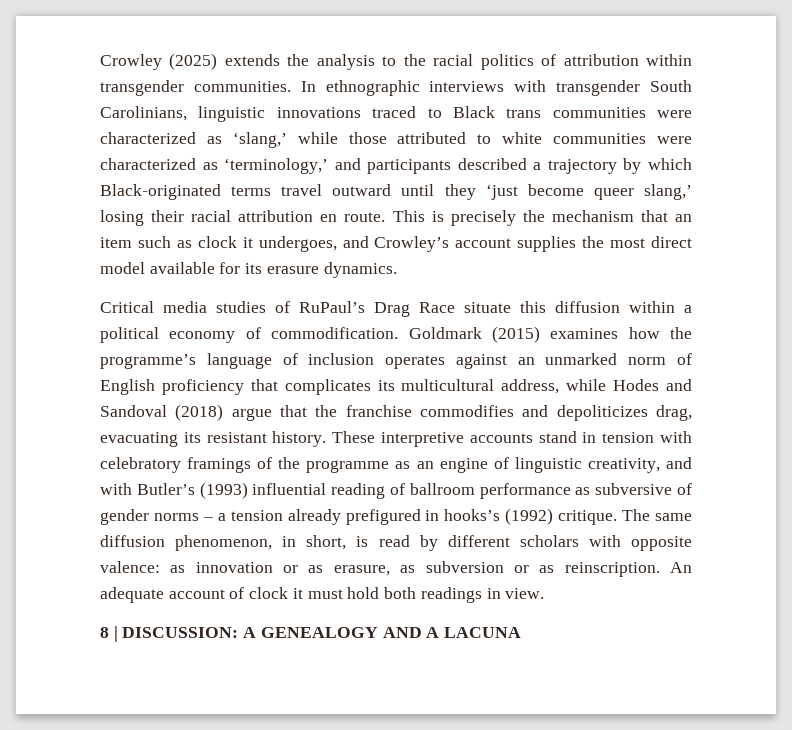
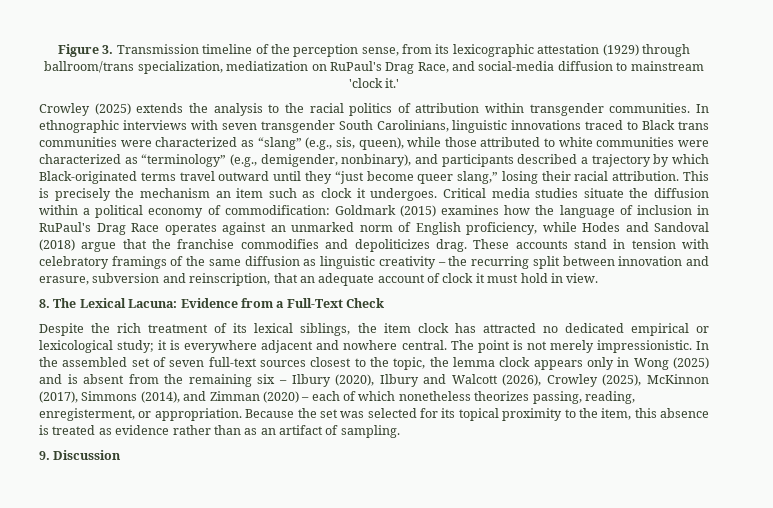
(100, 62) none -> [58,44,690,57] [44,61,704,74] [348,78,400,88] Figure 3. Transmission timeline of the perception sense, from its lexicographic attestation (1929) through ballroom/trans specialization, mediatization on RuPaul's Drag Race, and social-media diffusion to mainstream 'clock it.' //
(547, 86) none -> [221,123,257,130] seven
[232,132,287,148] ‘slang,’ -> [257,137,404,150] “slang” (e.g., sis, queen),
[224,158,329,174] ‘terminology,’ -> [141,154,412,167] “terminology” (e.g., demigender, nonbinary),
[485,184,518,200] ‘just -> [334,171,364,184] “just
[643,184,692,200] slang,’ -> [457,171,499,184] slang,”
[238,210,386,222] attribution en route. -> [612,171,680,181] attribution.
[640,210,668,222] that -> (210, 193) none
[258,236,692,252] [100,262,397,278] [100,301,546,317] undergoes, and Crowley’s account supplies the most direct model available for its erasure dynamics. // Critical media studies of RuPaul’s Drag Race situate this -> [370,188,649,201] undergoes. Critical media studies situate the
[271,327,399,339] commodification. -> [224,205,330,215] commodification:
[100,354,196,369] programme’s -> (555, 210) none
(375, 359) none -> [697,205,709,215] [39,222,159,235] in RuPaul's Drag Race
[161,379,560,395] proficiency that complicates its multicultural address, -> [466,222,537,235] proficiency,
[656,405,693,421] [100,431,465,447] drag, evacuating its resistant history. These interpretive -> [435,239,510,252] drag. These
[306,457,692,473] [100,482,692,499] [100,508,692,525] [100,535,693,551] [100,561,693,577] programme as an engine of linguistic creativity, and with Butler’s (1993) influential reading of ballroom performance as subversive of gender norms – a tension already prefigured in hooks’s (1992) critique. The same diffusion phenomenon, in short, is read by different scholars with opposite valence: as innovation or as erasure, as subversion or as reinscription. An -> [208,256,710,269] [39,273,315,286] same diffusion as linguistic creativity – the recurring split between innovation and erasure, subversion and reinscription, that an
[384,587,482,603] both readings -> (548, 278) none
[100,626,522,642] 8 | DISCUSSION: A GENEALOGY AND A LACUNA -> [39,298,384,308] [39,323,709,336] [39,340,709,353] [39,357,709,370] [39,374,709,387] [39,391,635,404] [39,408,709,421] [39,425,400,438] [39,450,122,460] 8. The Lexical Lacuna: Evidence from a Full-Text Check // Despite the rich treatment of its lexical siblings, the item clock has attracted no dedicated empirical or lexicological study; it is everywhere adjacent and nowhere central. The point is not merely impressionistic. In the assembled set of seven full-text sources closest to the topic, the lemma clock appears only in Wong (2025) and is absent from the remaining six – Ilbury (2020), Ilbury and Walcott (2026), Crowley (2025), McKinnon (2017), Simmons (2014), and Zimman (2020) – each of which nonetheless theorizes passing, reading, enregisterment, or appropriation. Because the set was selected for its topical proximity to the item, this absence is treated as evidence rather than as an artifact of sampling. // 9. Discussion

